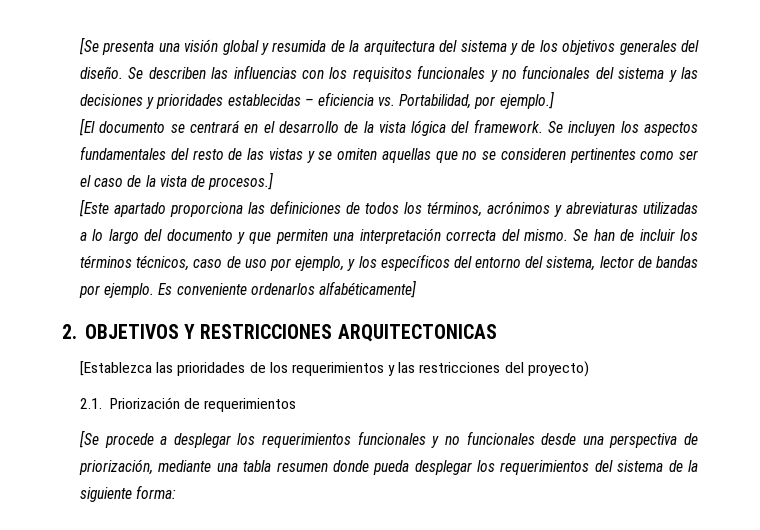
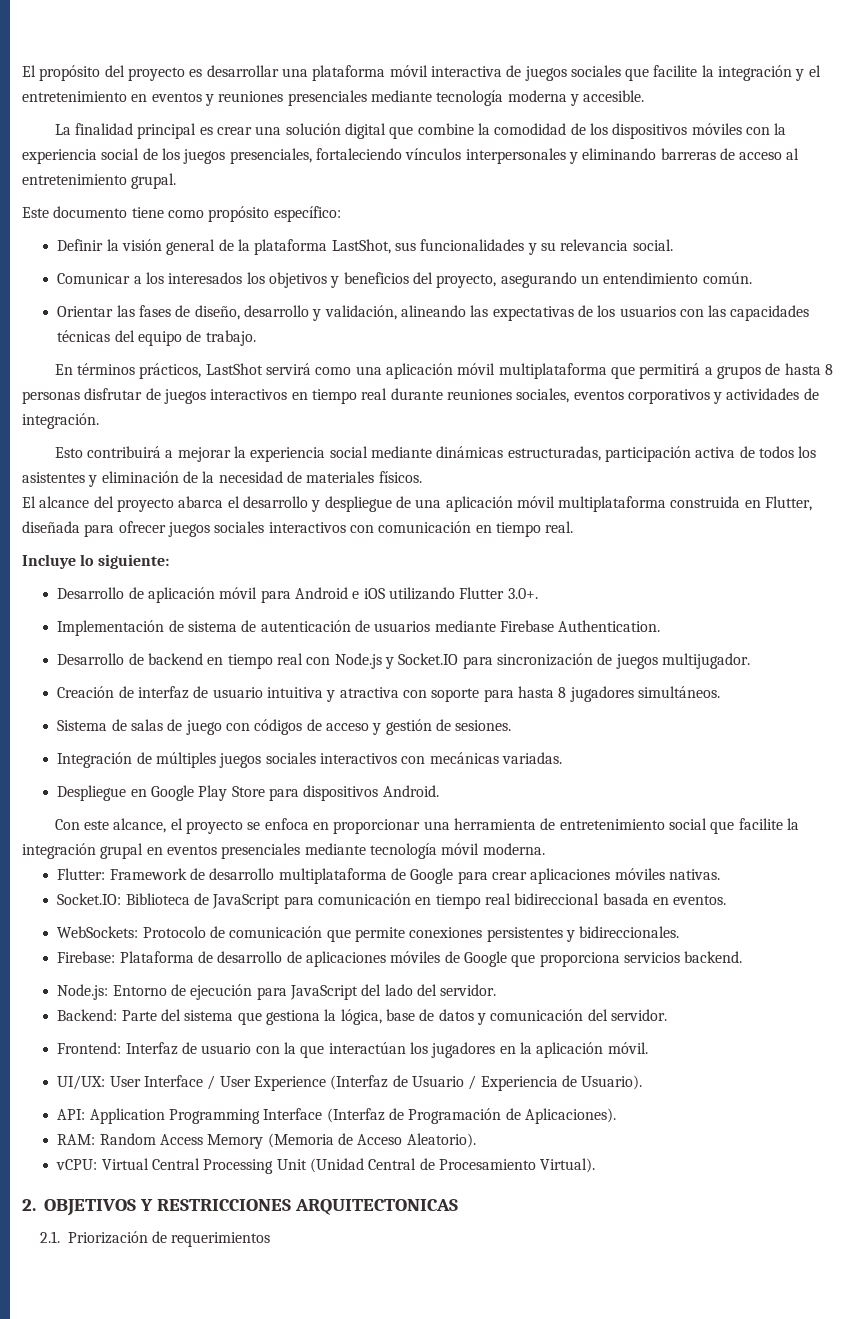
[79,37,699,55] [80,65,698,82] [80,91,554,109] [79,118,698,136] [80,146,698,163] [80,172,274,190] [79,199,698,217] [80,228,698,244] [80,254,698,271] [79,280,416,298] [Se presenta una visión global y resumida de la arquitectura del sistema y de los objetivos generales del diseño. Se describen las influencias con los requisitos funcionales y no funcionales del sistema y las decisiones y prioridades establecidas – eficiencia vs. Portabilidad, por ejemplo.] // [El documento se centrará en el desarrollo de la vista lógica del framework. Se incluyen los aspectos fundamentales del resto de las vistas y se omiten aquellas que no se consideren pertinentes como ser el caso de la vista de procesos.] // [Este apartado proporciona las definiciones de todos los términos, acrónimos y abreviaturas utilizadas a lo largo del documento y que permiten una interpretación correcta del mismo. Se han de incluir los términos técnicos, caso de uso por ejemplo, y los específicos del entorno del sistema, lector de bandas por ejemplo. Es conveniente ordenarlos alfabéticamente] -> [22,65,821,81] [22,90,645,106] [54,123,787,139] [22,148,800,164] [22,173,177,189] [22,206,341,222] [57,239,673,255] [57,272,752,288] [57,305,810,321] [57,330,256,346] [54,363,833,379] [22,388,819,404] [22,413,99,429] [54,446,817,462] [22,471,422,487] [22,496,813,512] [22,521,574,537] [22,554,169,569] [57,587,538,603] [57,620,661,636] [57,653,750,669] [57,686,720,702] [57,719,512,735] [57,752,562,768] [57,785,439,801] [54,818,799,834] [22,843,545,859] [57,868,720,884] [57,893,727,909] [57,926,680,942] [57,951,743,967] [57,984,497,1000] [57,1009,667,1025] [57,1042,648,1058] [57,1075,643,1091] [57,1108,616,1124] [57,1133,476,1149] [56,1158,596,1174] El propósito del proyecto es desarrollar una plataforma móvil interactiva de juegos sociales que facilite la integración y el entretenimiento en eventos y reuniones presenciales mediante tecnología moderna y accesible. // La finalidad principal es crear una solución digital que combine la comodidad de los dispositivos móviles con la experiencia social de los juegos presenciales, fortaleciendo vínculos interpersonales y eliminando barreras de acceso al entretenimiento grupal. // Este documento tiene como propósito específico: // Definir la visión general de la plataforma LastShot, sus funcionalidades y su relevancia social. // Comunicar a los interesados los objetivos y beneficios del proyecto, asegurando un entendimiento común. // Orientar las fases de diseño, desarrollo y validación, alineando las expectativas de los usuarios con las capacidades técnicas del equipo de trabajo. // En términos prácticos, LastShot servirá como una aplicación móvil multiplataforma que permitirá a grupos de hasta 8 personas disfrutar de juegos interactivos en tiempo real durante reuniones sociales, eventos corporativos y actividades de integración. // Esto contribuirá a mejorar la experiencia social mediante dinámicas estructuradas, participación activa de todos los asistentes y eliminación de la necesidad de materiales físicos. // El alcance del proyecto abarca el desarrollo y despliegue de una aplicación móvil multiplataforma construida en Flutter, diseñada para ofrecer juegos sociales interactivos con comunicación en tiempo real. // Incluye lo siguiente: // Desarrollo de aplicación móvil para Android e iOS utilizando Flutter 3.0+. // Implementación de sistema de autenticación de usuarios mediante Firebase Authentication. // Desarrollo de backend en tiempo real con Node.js y Socket.IO para sincronización de juegos multijugador. // Creación de interfaz de usuario intuitiva y atractiva con soporte para hasta 8 jugadores simultáneos. // Sistema de salas de juego con códigos de acceso y gestión de sesiones. // Integración de múltiples juegos sociales interactivos con mecánicas variadas. // Despliegue en Google Play Store para dispositivos Android. // Con este alcance, el proyecto se enfoca en proporcionar una herramienta de entretenimiento social que facilite la integración grupal en eventos presenciales mediante tecnología móvil moderna. // Flutter: Framework de desarrollo multiplataforma de Google para crear aplicaciones móviles nativas. // Socket.IO: Biblioteca de JavaScript para comunicación en tiempo real bidireccional basada en eventos. // WebSockets: Protocolo de comunicación que permite conexiones persistentes y bidireccionales. // Firebase: Plataforma de desarrollo de aplicaciones móviles de Google que proporciona servicios backend. // Node.js: Entorno de ejecución para JavaScript del lado del servidor. // Backend: Parte del sistema que gestiona la lógica, base de datos y comunicación del servidor. // Frontend: Interfaz de usuario con la que interactúan los jugadores en la aplicación móvil. // UI/UX: User Interface / User Experience (Interfaz de Usuario / Experiencia de Usuario). // API: Application Programming Interface (Interfaz de Programación de Aplicaciones). // RAM: Random Access Memory (Memoria de Acceso Aleatorio). // vCPU: Virtual Central Processing Unit (Unidad Central de Procesamiento Virtual).
[80,361,589,377] [80,397,297,412] [79,430,698,448] [79,459,699,475] [80,485,177,502] [Establezca las prioridades de los requerimientos y las restricciones del proyecto) // 2.1. Priorización de requerimientos // [Se procede a desplegar los requerimientos funcionales y no funcionales desde una perspectiva de priorización, mediante una tabla resumen donde pueda desplegar los requerimientos del sistema de la siguiente forma: -> [39,1231,271,1247] 2.1. Priorización de requerimientos

